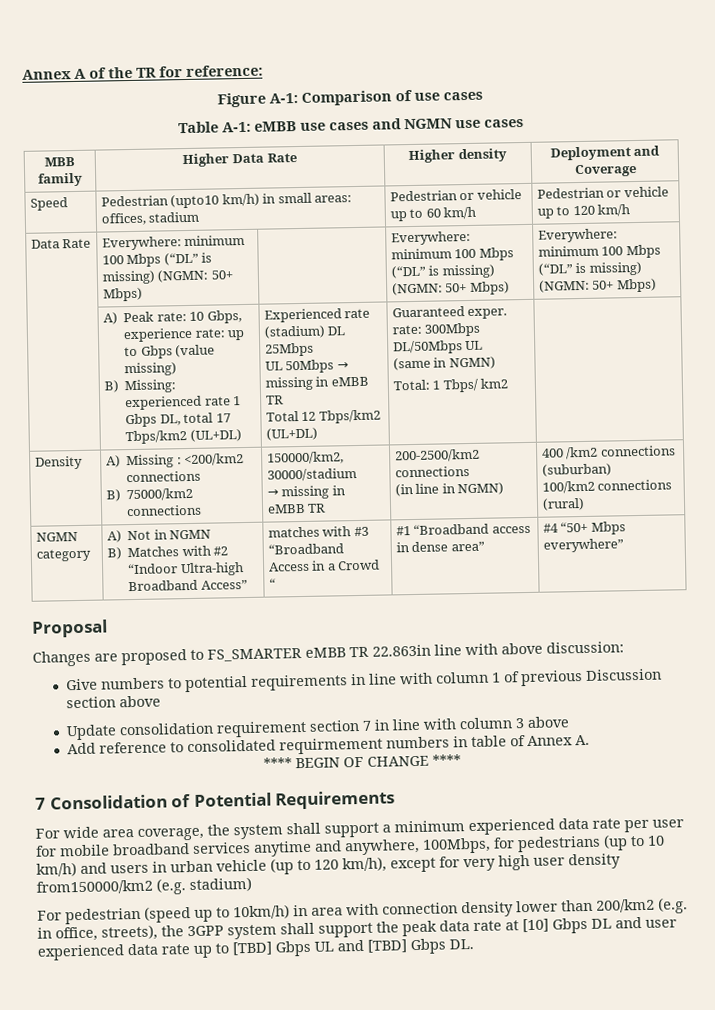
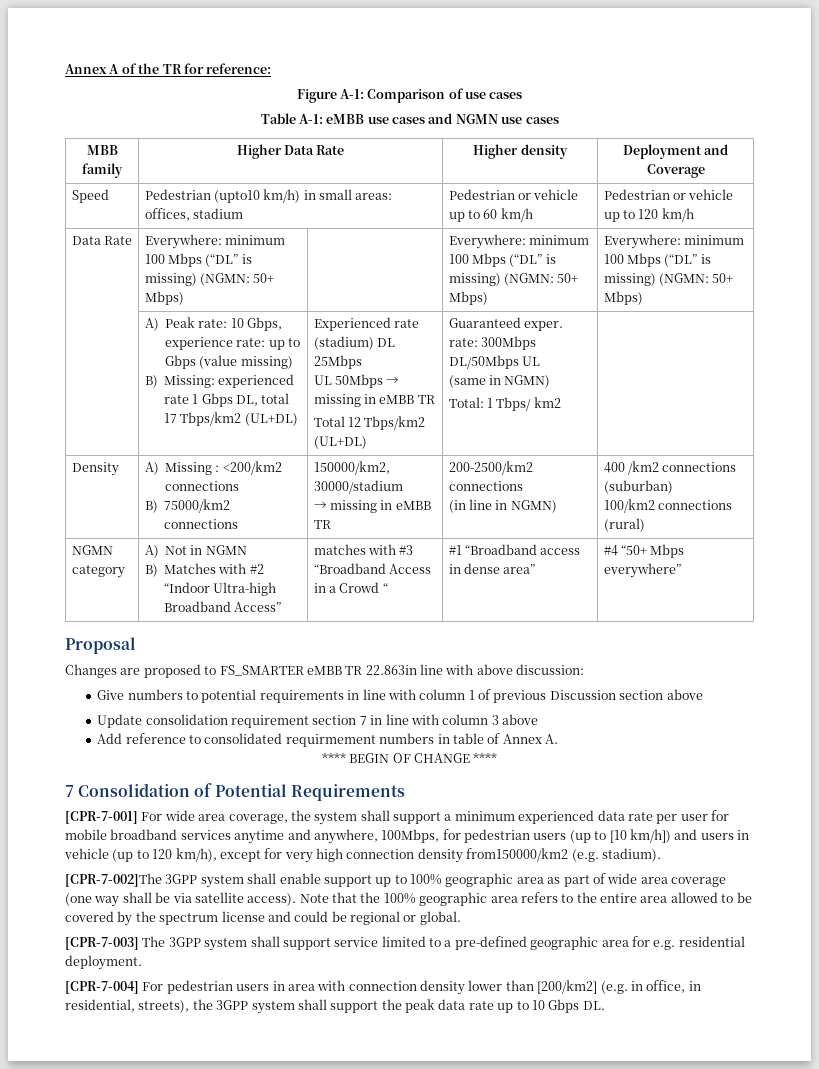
(396, 800) none -> [65,811,138,824] [CPR-7-001]
[517,834,665,853] [36,862,77,877] pedestrians (up to 10 km/h) -> [464,829,671,843] pedestrian users (up to [10 km/h])
[170,860,213,873] urban -> (749, 835) none
[533,857,565,866] user -> [346,849,415,859] connection
[189,876,252,893] [37,904,290,925] stadium) // For pedestrian (speed up to 10km/h) -> [601,848,661,862] [65,873,726,888] [65,892,752,907] [65,911,461,926] [65,936,745,951] [65,955,142,970] [65,980,270,994] stadium). // [CPR-7-002]The 3GPP system shall enable support up to 100% geographic area as part of wide area coverage (one way shall be via satellite access). Note that the 100% geographic area refers to the entire area allowed to be covered by the spectrum license and could be regional or global. // [CPR-7-003] The 3GPP system shall support service limited to a pre-defined geographic area for e.g. residential deployment. // [CPR-7-004] For pedestrian users
[596,898,655,913] 200/km2 -> [537,980,598,994] [200/km2]
(98, 934) none -> [688,981,701,991] [65,999,135,1012] in residential,
[505,917,677,934] [37,939,407,961] at [10] Gbps DL and user experienced data rate up to [TBD] Gbps UL and [TBD] -> [497,1000,545,1013] up to 10

